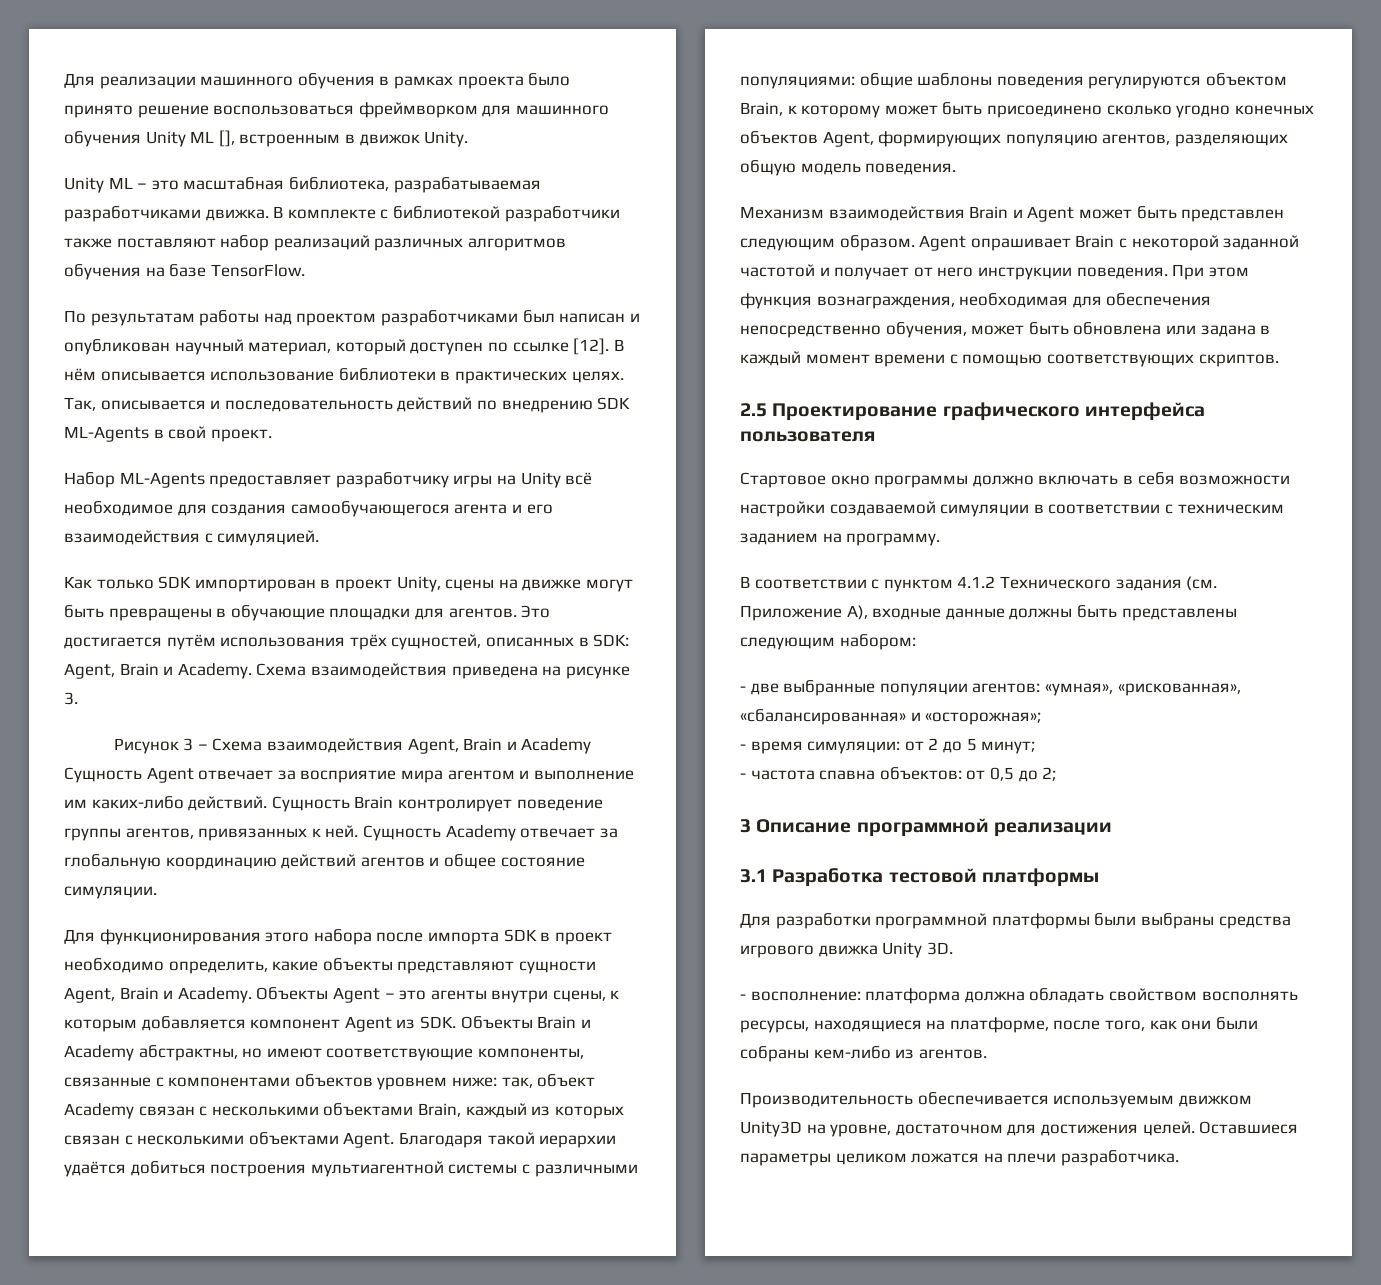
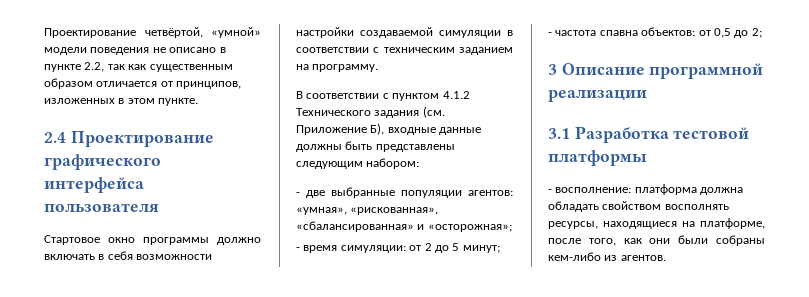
[64,73,571,89] [64,102,609,118] [64,130,469,147] [64,177,541,193] [64,206,620,222] [64,235,566,251] [64,264,305,280] [64,310,640,326] [64,338,624,355] [64,368,624,384] [64,397,631,413] [64,426,272,442] [64,472,593,488] [64,501,553,517] [64,530,320,546] [64,576,633,592] [64,605,551,621] [64,634,630,650] [64,663,630,679] [64,692,78,705] [113,738,592,754] [64,767,634,783] [64,796,603,812] [64,825,618,841] [64,854,585,870] [64,886,157,899] [64,929,612,945] [64,958,596,974] [64,987,620,1003] [64,1016,591,1032] [64,1045,584,1061] [64,1074,596,1090] [64,1103,624,1119] [64,1132,617,1148] [64,1161,638,1177] [740,73,1287,89] [740,102,1314,118] [740,131,1288,147] [740,160,957,176] [740,206,1285,222] [740,235,1300,251] [740,264,1249,280] [740,293,1212,309] [740,322,1271,338] [740,351,1279,367] [740,403,767,417] Для реализации машинного обучения в рамках проекта было принято решение воспользоваться фреймворком для машинного обучения Unity ML [], встроенным в движок Unity. // Unity ML – это масштабная библиотека, разрабатываемая разработчиками движка. В комплекте с библиотекой разработчики также поставляют набор реализаций различных алгоритмов обучения на базе TensorFlow. // По результатам работы над проектом разработчиками был написан и опубликован научный материал, который доступен по ссылке [12]. В нём описывается использование библиотеки в практических целях. Так, описывается и последовательность действий по внедрению SDK ML-Agents в свой проект. // Набор ML-Agents предоставляет разработчику игры на Unity всё необходимое для создания самообучающегося агента и его взаимодействия с симуляцией. // Как только SDK импортирован в проект Unity, сцены на движке могут быть превращены в обучающие площадки для агентов. Это достигается путём использования трёх сущностей, описанных в SDK: Agent, Brain и Academy. Схема взаимодействия приведена на рисунке 3. // Рисунок 3 – Схема взаимодействия Agent, Brain и Academy // Сущность Agent отвечает за восприятие мира агентом и выполнение им каких-либо действий. Сущность Brain контролирует поведение группы агентов, привязанных к ней. Сущность Academy отвечает за глобальную координацию действий агентов и общее состояние симуляции. // Для функционирования этого набора после импорта SDK в проект необходимо определить, какие объекты представляют сущности Agent, Brain и Academy. Объекты Agent – это агенты внутри сцены, к которым добавляется компонент Agent из SDK. Объекты Brain и Academy абстрактны, но имеют соответствующие компоненты, связанные с компонентами объектов уровнем ниже: так, объект Academy связан с несколькими объектами Brain, каждый из которых связан с несколькими объектами Agent. Благодаря такой иерархии удаётся добиться построения мультиагентной системы с различными популяциями: общие шаблоны поведения регулируются объектом Brain, к которому может быть присоединено сколько угодно конечных объектов Agent, формирующих популяцию агентов, разделяющих общую модель поведения. // Механизм взаимодействия Brain и Agent может быть представлен следующим образом. Agent опрашивает Brain с некоторой заданной частотой и получает от него инструкции поведения. При этом функция вознаграждения, необходимая для обеспечения непосредственно обучения, может быть обновлена или задана в каждый момент времени с помощью соответствующих скриптов. // 2.5 -> [44,27,261,38] [44,47,226,55] [44,62,233,72] [44,78,242,89] [44,98,199,106] [44,132,66,143] Проектирование четвёртой, «умной» модели поведения не описано в пункте 2.2, так как существенным образом отличается от принципов, изложенных в этом пункте. // 2.4
[846,605,868,620] А), -> [370,123,385,135] Б),
[740,913,1291,929] [740,942,953,958] // Для разработки программной платформы были выбраны средства игрового движка Unity 3D. -> (647, 158) none
[740,1092,1252,1108] [740,1121,1299,1137] [740,1150,1179,1166] // Производительность обеспечивается используемым движком Unity3D на уровне, достаточном для достижения целей. Оставшиеся параметры целиком ложатся на плечи разработчика. -> (666, 258) none

